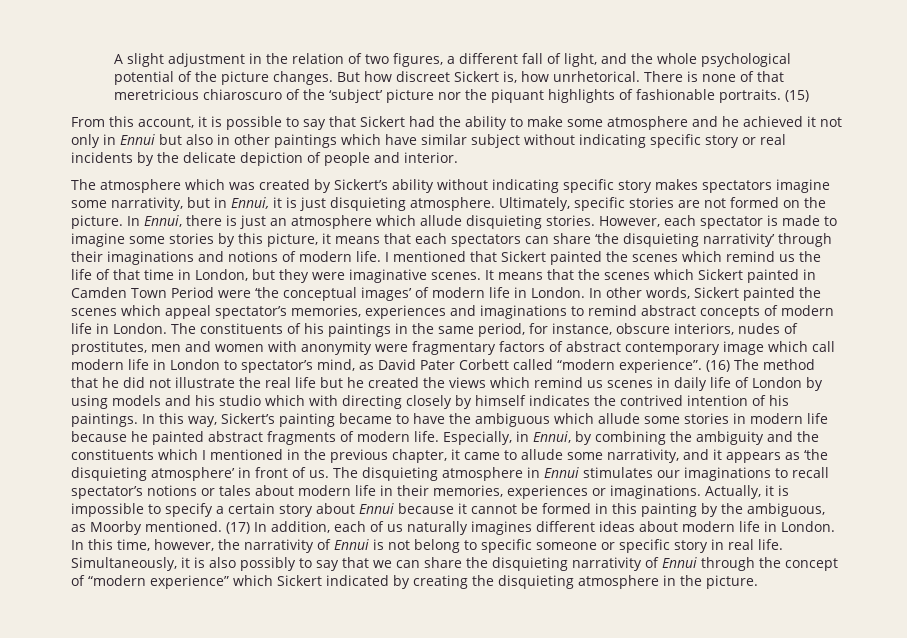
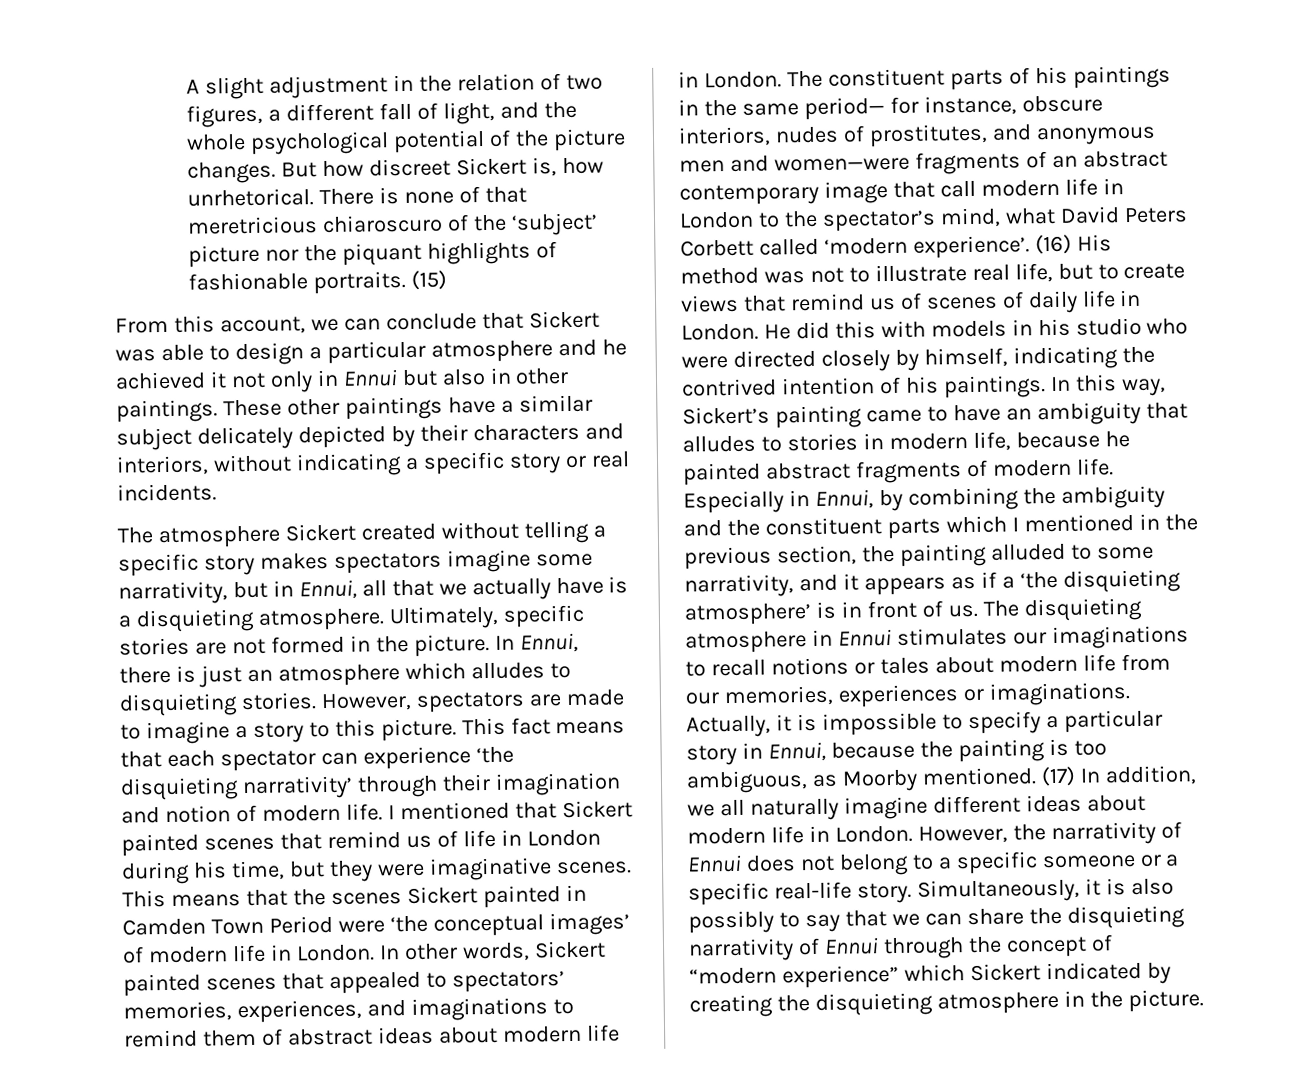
[198,116,603,130] it is possible to say that Sickert had the ability to make some -> [310,310,600,332] [115,340,426,366] we can conclude that Sickert was able to design a particular
[274,134,646,148] paintings which have similar subject without indicating -> [116,394,593,423] [116,423,624,451] [116,453,419,477] paintings. These other paintings have a similar subject delicately depicted by their characters and interiors, without indicating a
[71,152,458,166] [71,179,559,193] incidents by the delicate depiction of people and interior. // The atmosphere which was created by Sickert’s ability without indicating -> [117,483,217,502] [117,520,606,549] incidents. // The atmosphere Sickert created without telling a
[273,197,326,211] it is just -> [361,576,629,601] [118,615,132,628] all that we actually have is a
[783,200,800,208] on -> [349,635,371,652] in
[420,215,462,226] allude -> [470,662,571,680] alludes to
[664,215,837,229] [71,233,591,247] each spectator is made to imagine some stories by this picture, it means that each spectators can share -> [415,689,625,713] [120,717,626,745] [120,746,471,772] spectators are made to imagine a story to this picture. This fact means that each spectator can experience
[107,251,278,265] imaginations and notions -> [494,772,621,796] [121,805,231,824] imagination and notion
[606,251,821,262] [71,269,248,281] the scenes which remind us the life of that time in London, -> [203,829,601,851] [121,860,285,885] scenes that remind us of life in London during his time,
[485,270,494,280] It -> [122,890,166,908] This
[654,269,694,280] which -> (402, 898) none
[798,287,821,298] [71,305,778,319] the scenes which appeal spectator’s memories, experiences and imaginations to remind abstract concepts of -> [205,971,565,994] [123,997,574,1024] [124,1026,498,1048] scenes that appealed to spectators’ memories, experiences, and imaginations to remind them of abstract ideas about
[200,323,283,334] constituents -> [827,68,1004,91] constituent parts
[478,323,525,337] period, -> [803,97,885,121] period—
[151,341,563,355] men and women with anonymity were fragmentary factors of -> [991,124,1156,146] [679,151,1078,175] and anonymous men and women—were fragments of an
[768,341,808,352] which -> [892,181,935,198] that
(237, 365) none -> [783,210,818,228] the
[359,359,815,373] [71,377,823,391] [71,395,590,409] as David Pater Corbett called “modern experience”. (16) The method that he did not illustrate the real life but he created the views which remind us scenes in daily life of London by using models and his studio which with directing closely by himself indicates -> [1004,206,1188,225] [680,234,1112,259] [680,262,1186,285] [680,289,1142,314] [681,317,1189,341] [681,346,1118,372] what David Peters Corbett called ‘modern experience’. (16) His method was not to illustrate real life, but to create views that remind us of scenes of daily life in London. He did this with models in his studio who were directed closely by himself, indicating
[339,413,392,424] became -> [865,409,922,423] came
[449,413,680,427] the ambiguous which allude some -> [1005,401,1188,426] [682,435,782,453] an ambiguity that alludes to
[807,413,828,424] life -> [972,431,1011,451] life,
[443,431,512,445] Especially, -> [683,490,784,514] Especially
[71,449,154,460] constituents -> [764,517,941,540] constituent parts
[392,449,563,463] chapter, it came to allude -> [776,543,1092,567] section, the painting alluded to
(800, 456) none -> [980,571,1015,589] if a
(235, 474) none -> [815,601,836,619] is
[71,486,143,499] spectator’s -> (766, 668) none
[380,485,429,496] in their -> [1120,653,1171,672] [685,692,720,705] from our
[228,503,743,517] certain story about Ennui because it cannot be formed in this painting by the -> [1063,709,1163,733] [686,738,1107,766] particular story in Ennui, because the painting is too
[334,521,532,535] each of us naturally imagines -> [687,796,928,821] we all naturally imagine
[71,539,214,551] In this time, however, -> [917,825,1008,844] However,
[373,539,384,550] is -> [745,855,796,872] does
(477, 545) none -> [937,857,952,870] a
[619,539,783,553] specific story in real life. -> [1165,854,1180,867] [688,881,912,906] a specific real-life story.

